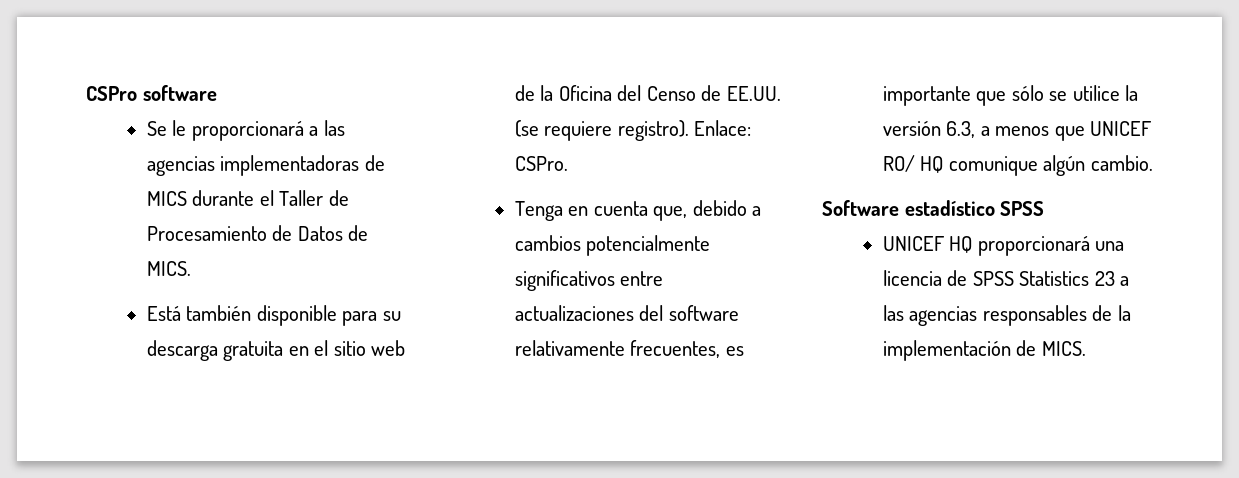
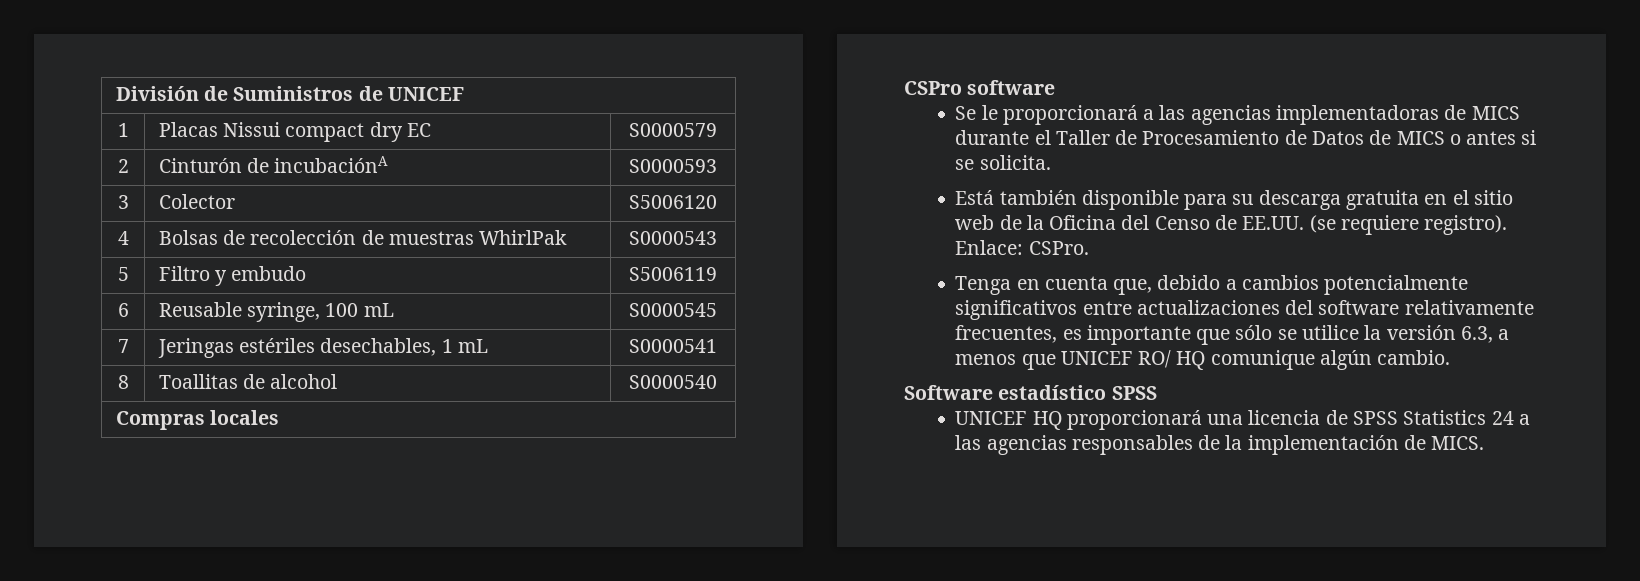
(86, 93) none -> [115,86,464,101] [117,123,129,137] [158,122,431,142] [629,123,717,137] [117,159,129,173] [158,156,389,173] [629,159,717,173] [117,195,129,209] [158,194,235,209] [629,195,717,209] [117,231,129,245] [158,230,568,245] [629,231,717,245] [117,267,129,281] [158,266,307,286] [629,267,717,281] [117,303,129,317] [158,302,394,322] [629,303,717,317] [117,339,129,353] [157,338,488,358] [629,339,717,353] [117,375,129,389] [158,374,338,389] [629,375,717,389] [115,410,280,430] División de Suministros de UNICEF // 1 | Placas Nissui compact dry EC | S0000579 // 2 | Cinturón de incubaciónA | S0000593 // 3 | Colector | S5006120 // 4 | Bolsas de recolección de muestras WhirlPak | S0000543 // 5 | Filtro y embudo | S5006119 // 6 | Reusable syringe, 100 mL | S0000545 // 7 | Jeringas estériles desechables, 1 mL | S0000541 // 8 | Toallitas de alcohol | S0000540 // Compras locales //
[146,261,191,276] MICS. -> [1396,130,1537,145] [955,155,1051,170] MICS o antes si se solicita.
[1094,271,1115,286] 23 -> [1491,411,1514,425] 24

